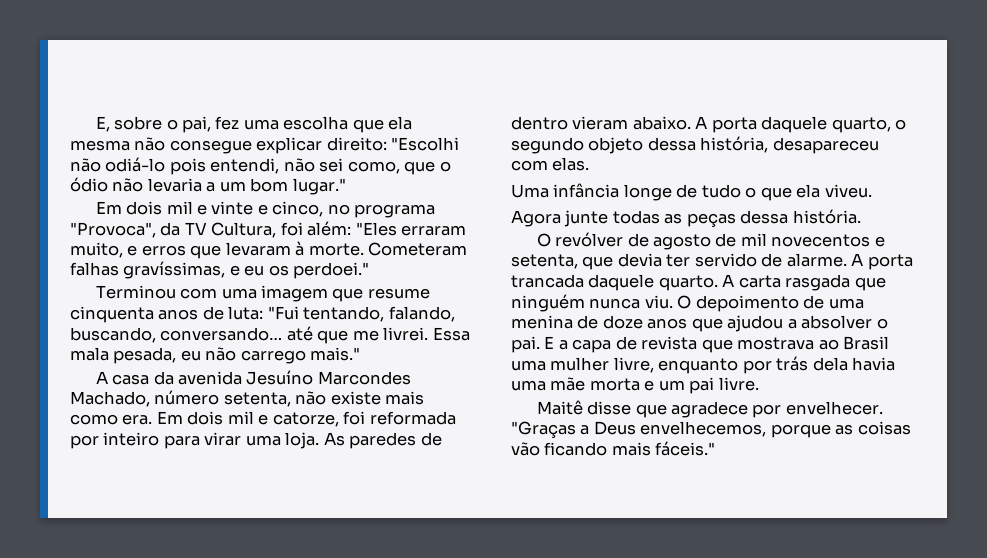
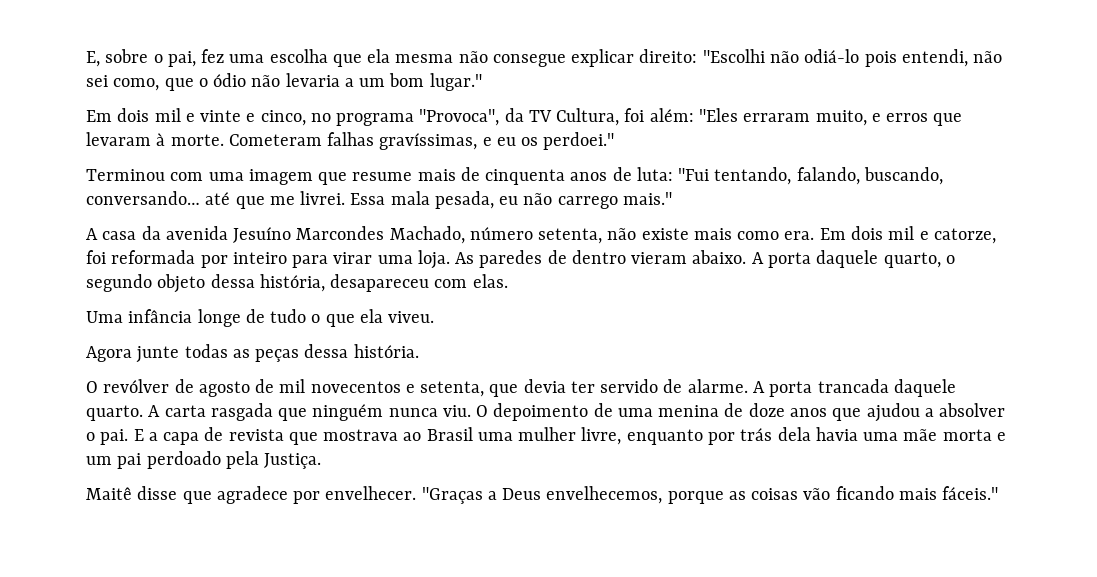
(430, 293) none -> [417,167,480,181] mais de
[718,377,759,391] livre. -> [146,451,322,469] perdoado pela Justiça.

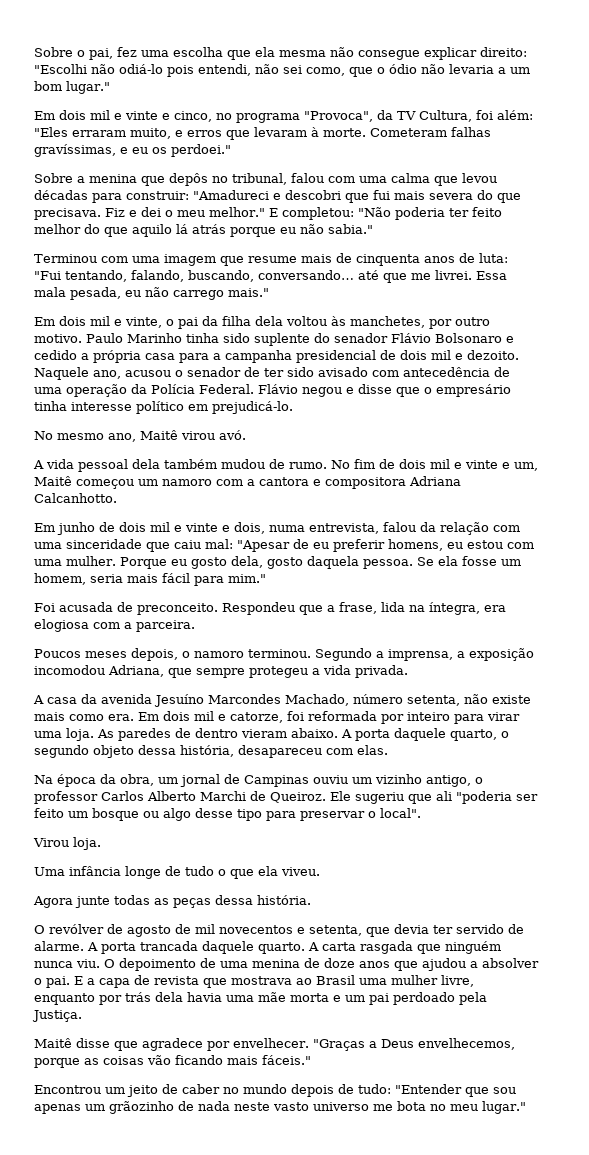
[86,49,149,67] E, sobre -> [34,47,73,57] Sobre
(615, 141) none -> [34,173,497,186] [34,190,521,203] [34,207,502,220] [34,224,373,237] // Sobre a menina que depôs no tribunal, falou com uma calma que levou décadas para construir: "Amadureci e descobri que fui mais severa do que precisava. Fiz e dei o meu melhor." E completou: "Não poderia ter feito melhor do que aquilo lá atrás porque eu não sabia."
(672, 198) none -> [34,316,490,329] [34,333,514,346] [34,350,519,363] [34,367,510,380] [34,384,511,397] [34,401,293,414] [34,430,246,442] [33,459,538,472] [34,476,461,489] [34,493,117,503] [34,522,520,535] [34,539,534,552] [34,556,521,569] [34,573,266,586] [34,602,506,615] [34,619,195,632] [34,648,534,661] [34,665,408,678] // Em dois mil e vinte, o pai da filha dela voltou às manchetes, por outro motivo. Paulo Marinho tinha sido suplente do senador Flávio Bolsonaro e cedido a própria casa para a campanha presidencial de dois mil e dezoito. Naquele ano, acusou o senador de ter sido avisado com antecedência de uma operação da Polícia Federal. Flávio negou e disse que o empresário tinha interesse político em prejudicá-lo. // No mesmo ano, Maitê virou avó. // A vida pessoal dela também mudou de rumo. No fim de dois mil e vinte e um, Maitê começou um namoro com a cantora e compositora Adriana Calcanhotto. // Em junho de dois mil e vinte e dois, numa entrevista, falou da relação com uma sinceridade que caiu mal: "Apesar de eu preferir homens, eu estou com uma mulher. Porque eu gosto dela, gosto daquela pessoa. Se ela fosse um homem, seria mais fácil para mim." // Foi acusada de preconceito. Respondeu que a frase, lida na íntegra, era elogiosa com a parceira. // Poucos meses depois, o namoro terminou. Segundo a imprensa, a exposição incomodou Adriana, que sempre protegeu a vida privada.
(508, 281) none -> [34,774,483,787] [34,791,538,804] [34,808,421,821] [33,837,101,850] // Na época da obra, um jornal de Campinas ouviu um vizinho antigo, o professor Carlos Alberto Marchi de Queiroz. Ele sugeriu que ali "poderia ser feito um bosque ou algo desse tipo para preservar o local". // Virou loja.
(999, 493) none -> [34,1084,516,1097] [34,1101,526,1114] // Encontrou um jeito de caber no mundo depois de tudo: "Entender que sou apenas um grãozinho de nada neste vasto universo me bota no meu lugar."

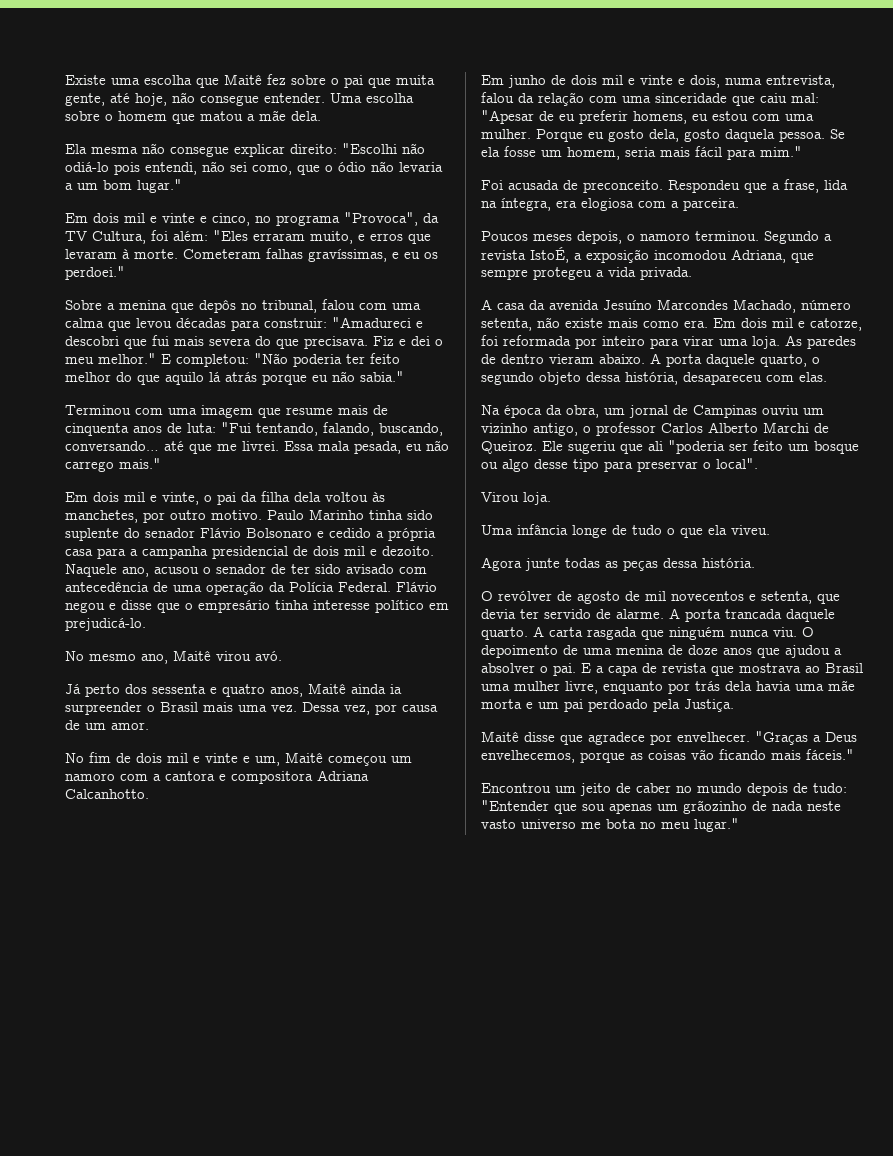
[34,47,275,60] Sobre o pai, fez uma escolha que ela -> [65,74,435,88] [65,92,414,106] [65,110,321,124] [65,144,87,154] Existe uma escolha que Maitê fez sobre o pai que muita gente, até hoje, não consegue entender. Uma escolha sobre o homem que matou a mãe dela. // Ela
[33,459,327,472] A vida pessoal dela também mudou de rumo. -> [65,683,402,697] [65,702,438,715] [65,720,149,730] Já perto dos sessenta e quatro anos, Maitê ainda ia surpreender o Brasil mais uma vez. Dessa vez, por causa de um amor. //
[388,649,453,661] imprensa, -> [481,247,569,263] revista IstoÉ,

